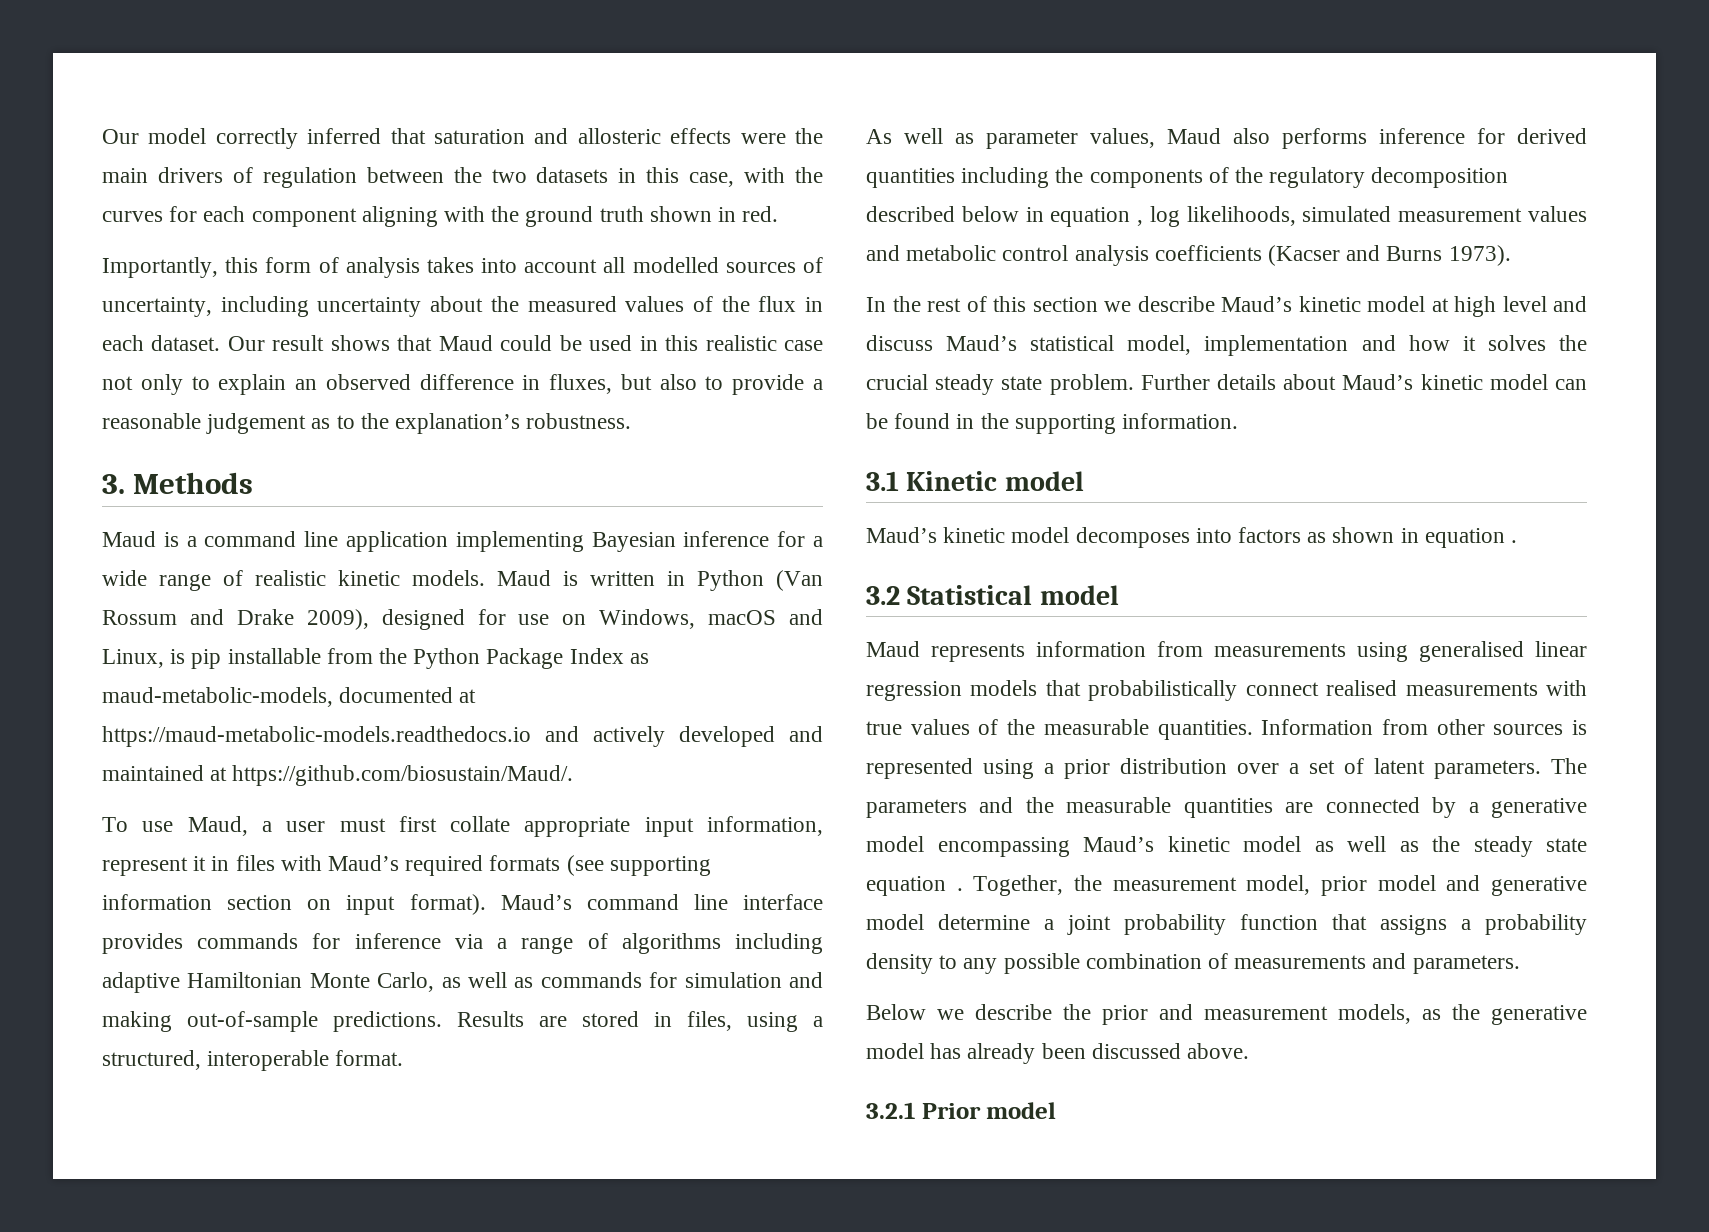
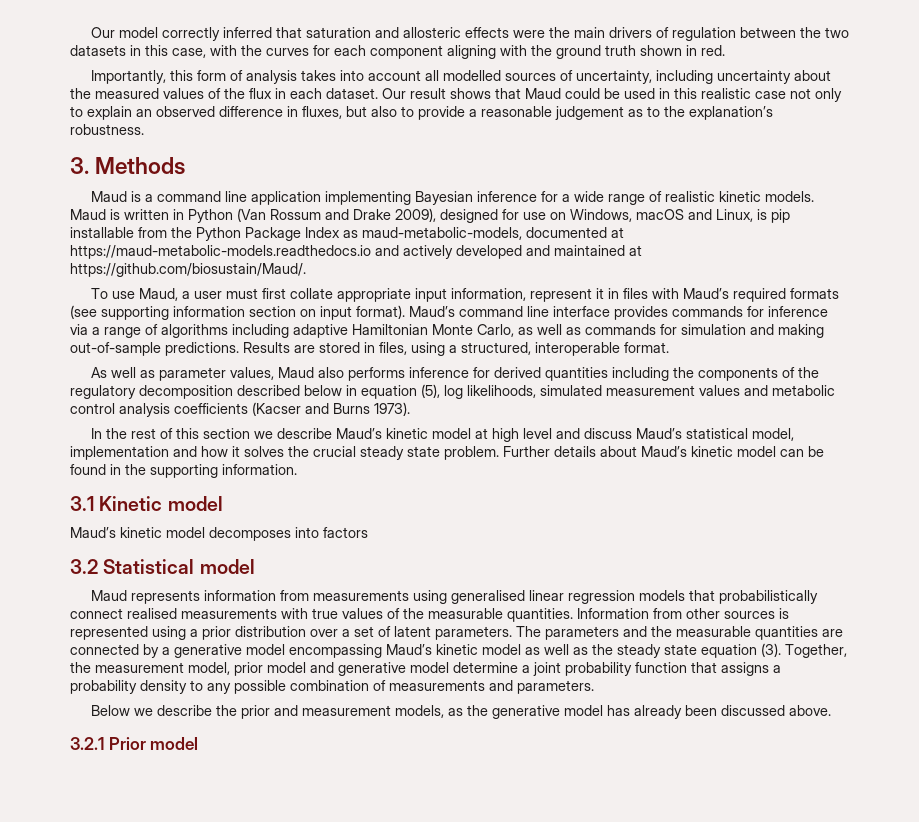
[1137,220,1144,226] , -> [421,384,440,398] (5),
[1307,527,1518,548] as shown in equation . -> (368, 532) none
[956,888,963,891] . -> [761,643,781,657] (3).

